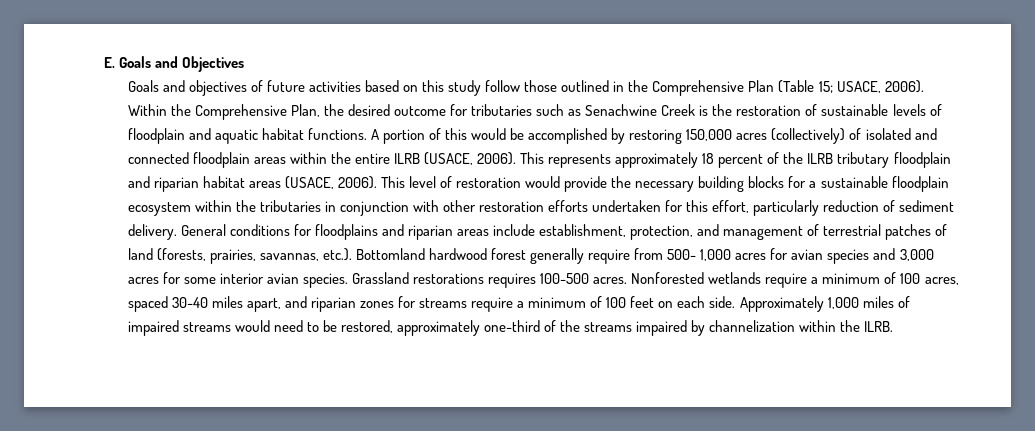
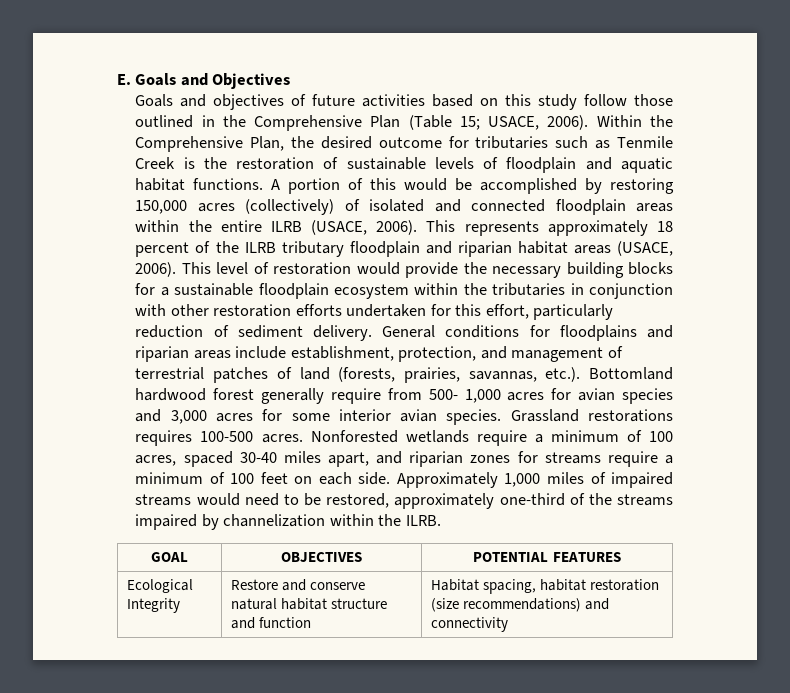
[585,104,658,116] Senachwine -> [617,136,674,148] Tenmile
(894, 326) none -> [151,552,188,562] [281,552,362,562] [473,552,621,562] [127,579,194,593] [127,598,181,613] [231,579,366,591] [231,598,388,610] [231,617,312,629] [431,579,660,594] [431,598,610,612] [431,617,509,632] // GOAL | OBJECTIVES | POTENTIAL FEATURES // Ecological Integrity | Restore and conserve natural habitat structure and function | Habitat spacing, habitat restoration (size recommendations) and connectivity

